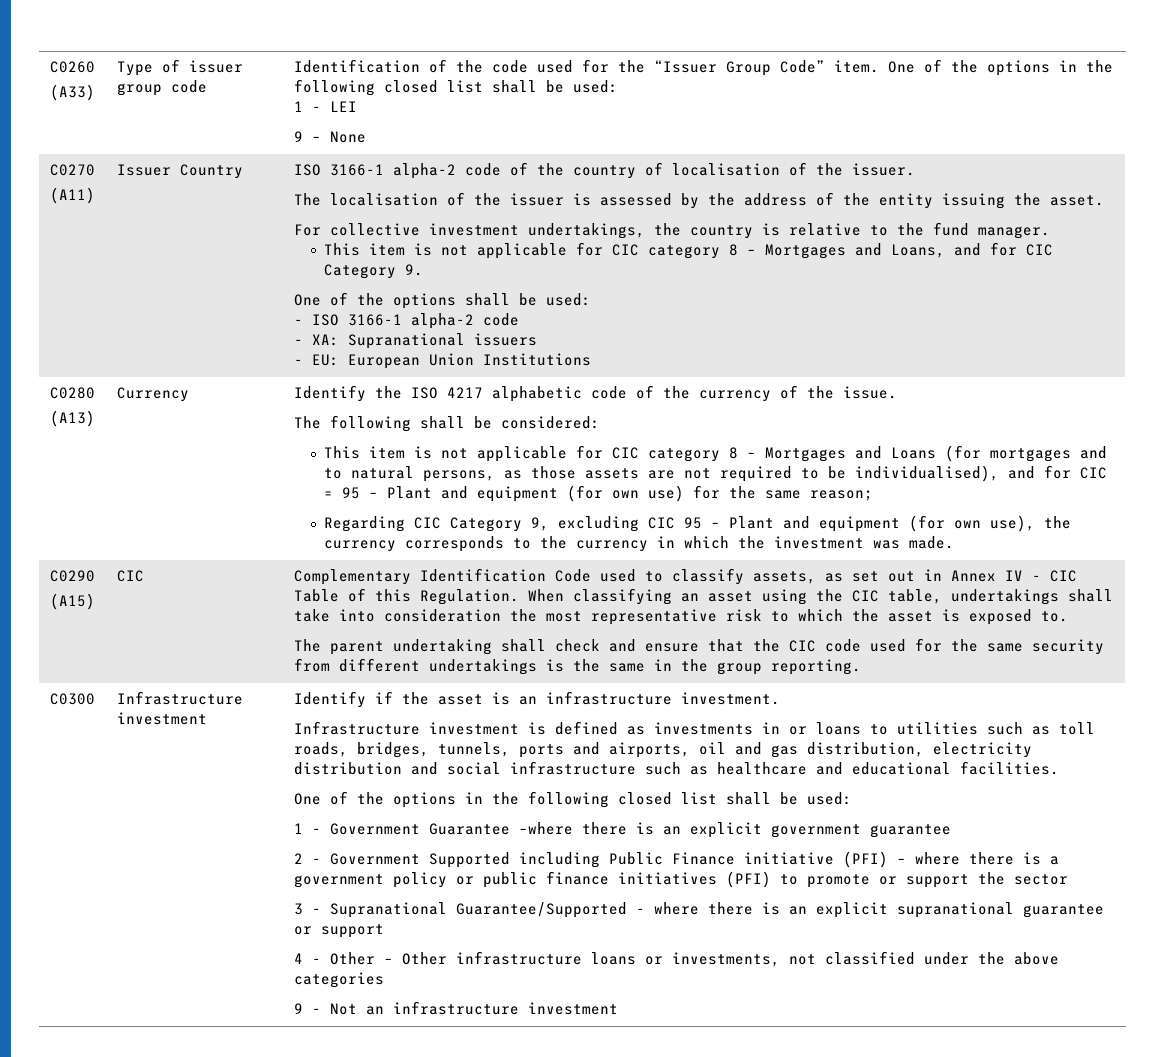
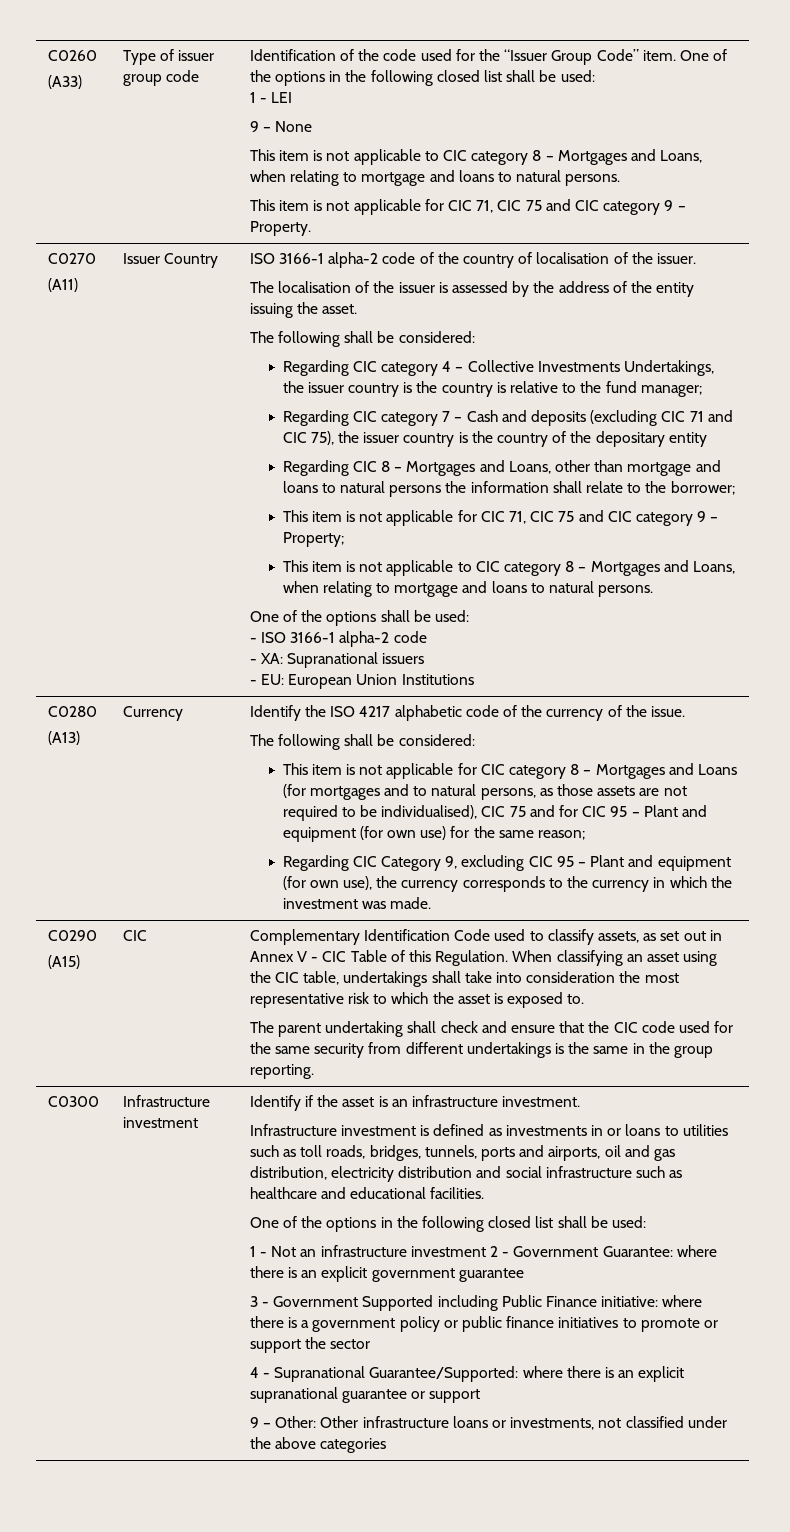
(366, 137) none -> [249,149,703,165] [249,170,621,186] [249,199,686,215] [249,221,311,236] // This item is not applicable to CIC category 8 – Mortgages and Loans, when relating to mortgage and loans to natural persons. // This item is not applicable for CIC 71, CIC 75 and CIC category 9 – Property.
[293,223,645,239] For collective investment undertakings, -> [249,331,475,347] [282,360,714,376] [282,381,413,397] The following shall be considered: // Regarding CIC category 4 – Collective Investments Undertakings, the issuer country is
[977,226,1050,239] [324,242,1054,259] [324,264,424,279] manager. // This item is not applicable for CIC category 8 – Mortgages and Loans, and for CIC Category 9. -> [640,385,702,397] [282,410,733,426] [282,431,707,447] [282,460,721,476] [282,481,735,497] [282,510,719,526] [282,532,344,547] [282,560,735,576] [282,581,654,597] manager; // Regarding CIC category 7 – Cash and deposits (excluding CIC 71 and CIC 75), the issuer country is the country of the depositary entity // Regarding CIC 8 – Mortgages and Loans, other than mortgage and loans to natural persons the information shall relate to the borrower; // This item is not applicable for CIC 71, CIC 75 and CIC category 9 – Property; // This item is not applicable to CIC category 8 – Mortgages and Loans, when relating to mortgage and loans to natural persons.
[1008,465,1108,479] [324,491,334,498] and for CIC = -> [481,805,607,817] CIC 75 and for CIC
[1004,570,1023,581] IV -> [297,951,308,962] V
[329,822,573,835] Government Guarantee –where -> [271,1245,717,1257] Not an infrastructure investment 2 - Government Guarantee: where
[293,853,303,864] 2 -> [249,1296,258,1307] 3
[743,851,906,868] initiative (PFI) – -> [601,1296,659,1307] initiative:
[725,871,771,888] (PFI) -> (619, 1322) none
[293,903,303,915] 3 -> [249,1367,259,1378] 4
[455,902,645,918] Guarantee/Supported - -> [369,1366,519,1382] Guarantee/Supported:
[293,952,393,965] 4 - Other – -> [249,1416,317,1428] 9 – Other:
[293,1001,618,1015] // 9 - Not an infrastructure investment -> (387, 1445) none

